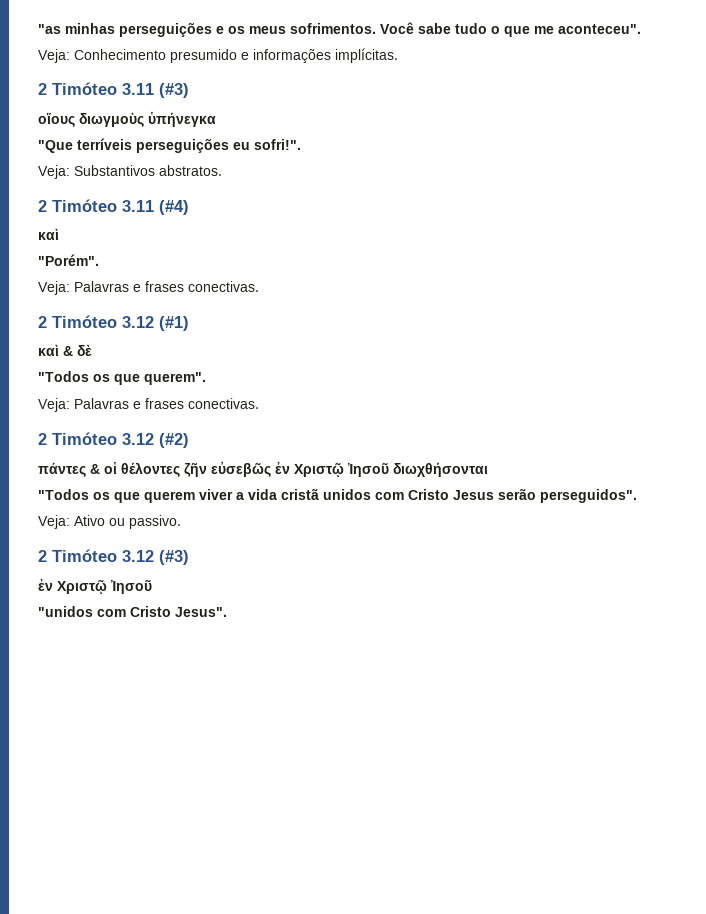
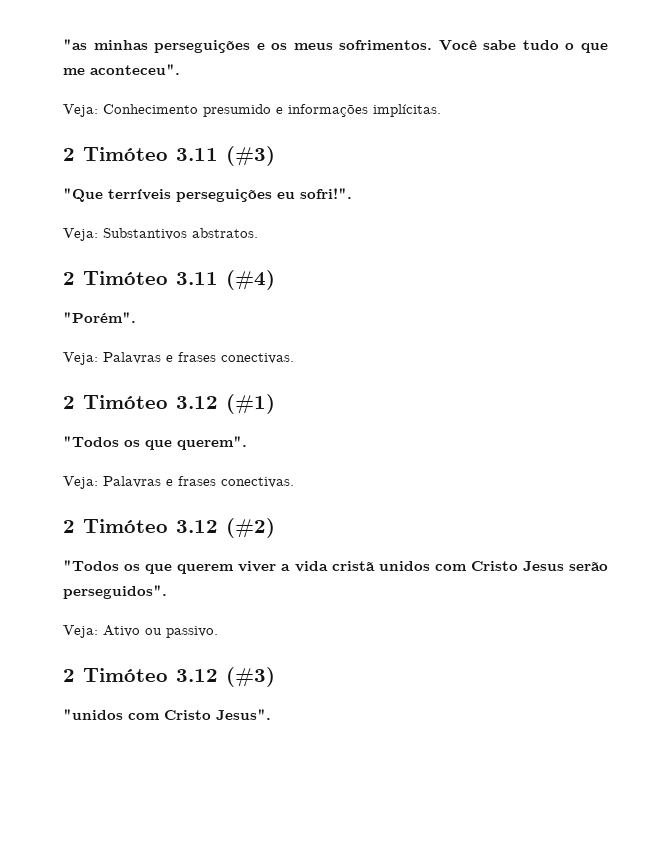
[38,111,216,127] // οἵους διωγμοὺς ὑπήνεγκα -> (275, 156) none
[38,228,59,240] // καὶ -> (275, 280) none
[38,344,92,356] // καὶ & δὲ -> (275, 404) none
[38,461,488,477] // πάντες & οἱ θέλοντες ζῆν εὐσεβῶς ἐν Χριστῷ Ἰησοῦ διωχθήσονται -> (275, 528) none
[38,578,152,594] // ἐν Χριστῷ Ἰησοῦ -> (275, 677) none

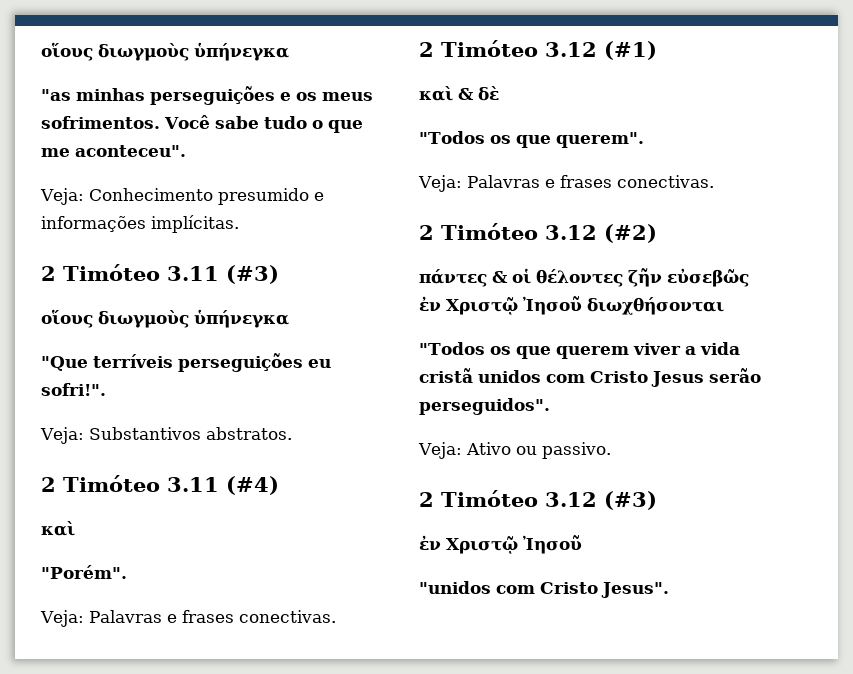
(63, 44) none -> [41,42,289,61] οἵους διωγμοὺς ὑπήνεγκα //
(275, 156) none -> [41,309,289,328] // οἵους διωγμοὺς ὑπήνεγκα
(275, 280) none -> [41,521,75,536] // καὶ
(275, 404) none -> [419,86,499,101] // καὶ & δὲ
(275, 528) none -> [419,268,749,287] [419,296,724,315] // πάντες & οἱ θέλοντες ζῆν εὐσεβῶς ἐν Χριστῷ Ἰησοῦ διωχθήσονται
(275, 677) none -> [419,535,582,554] // ἐν Χριστῷ Ἰησοῦ

